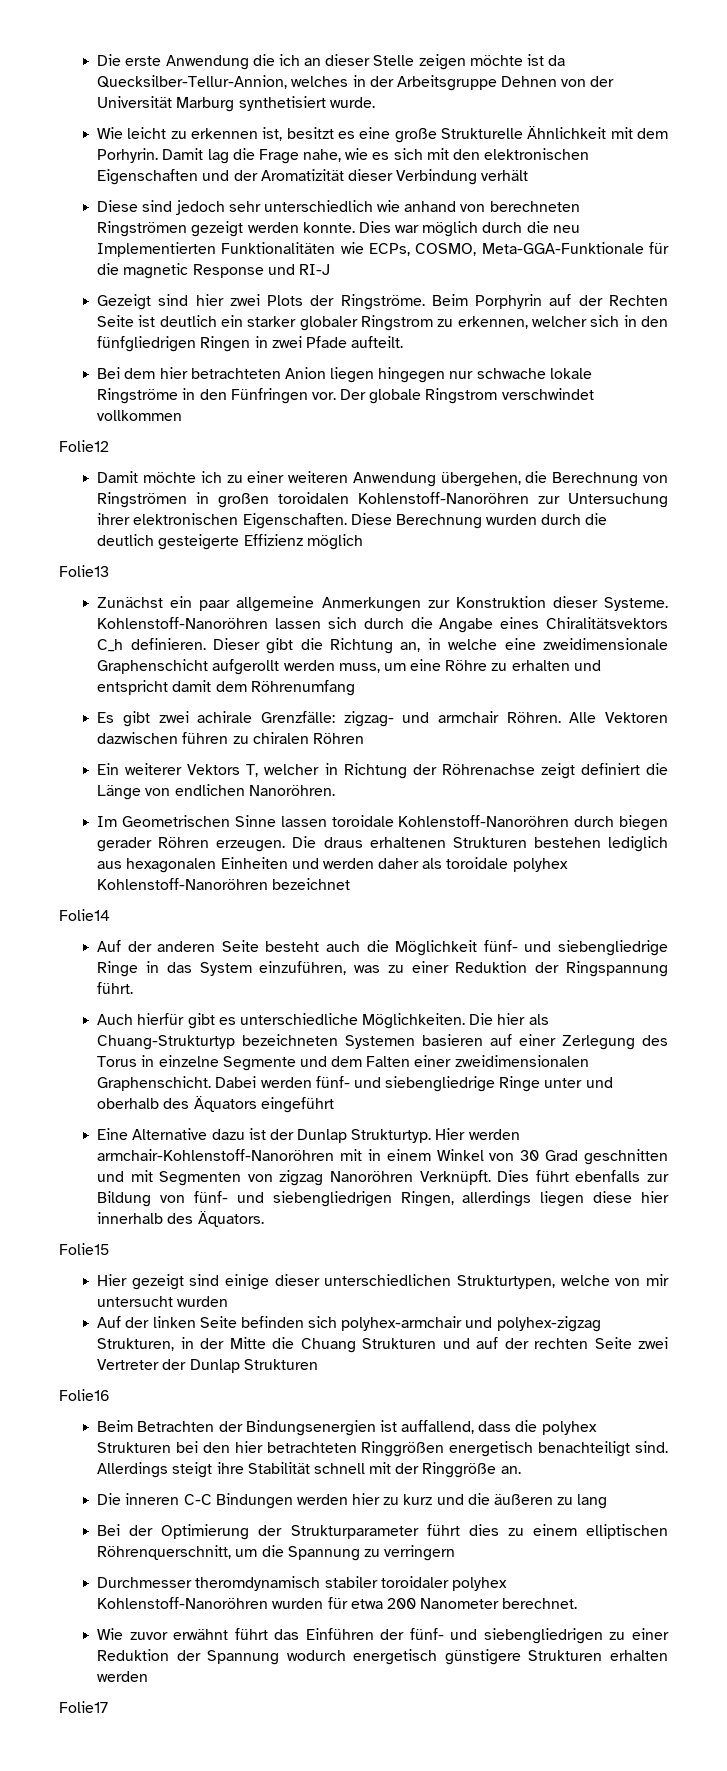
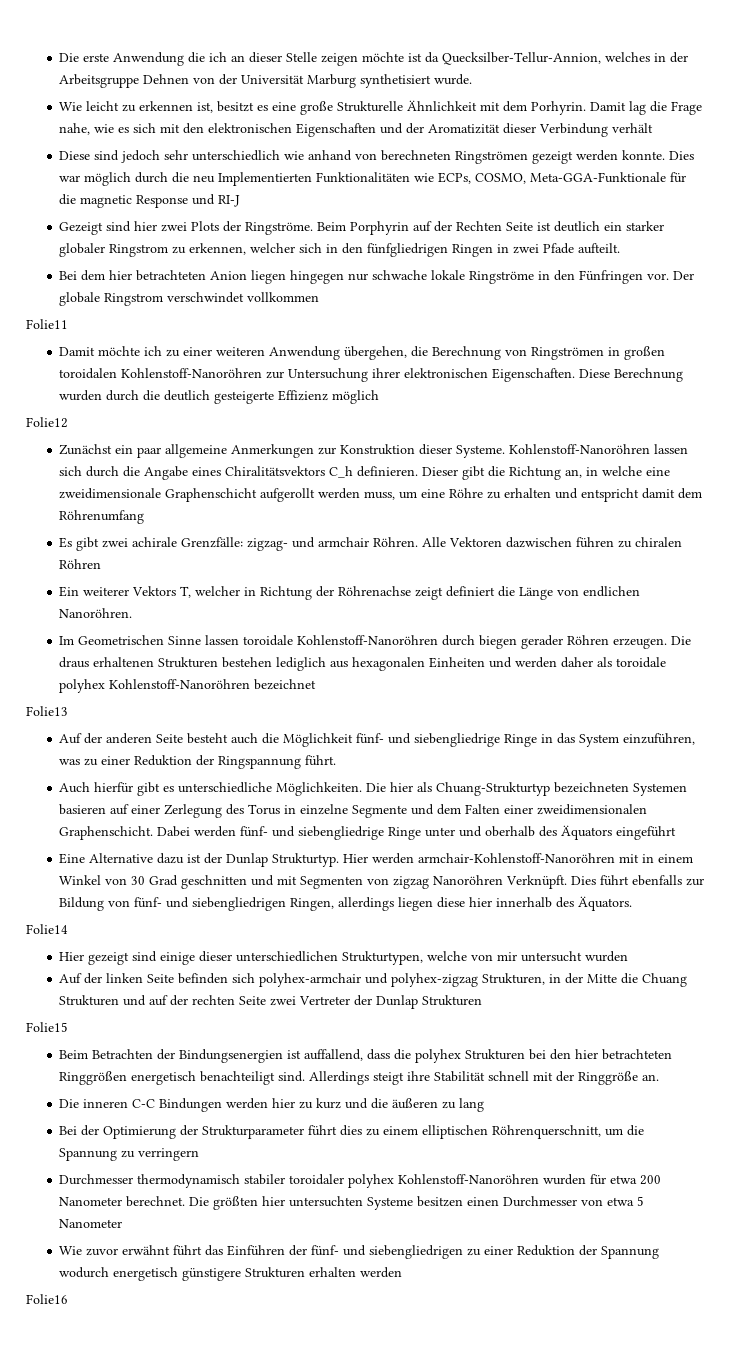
[59,440,109,452] Folie12 -> [26,319,68,329] Folie11
[59,565,109,577] Folie13 -> [26,417,68,428] Folie12
[59,909,110,921] Folie14 -> [26,706,68,716] Folie13
[59,1243,109,1255] Folie15 -> [26,924,68,934] Folie14
[59,1389,110,1401] Folie16 -> [26,1022,68,1032] Folie15
[195,1576,321,1591] theromdynamisch -> [137,1174,241,1188] thermodynamisch
(578, 1603) none -> [189,1196,645,1210] [59,1219,123,1228] Die größten hier untersuchten Systeme besitzen einen Durchmesser von etwa 5 Nanometer
[59,1701,108,1713] Folie17 -> [26,1294,68,1304] Folie16

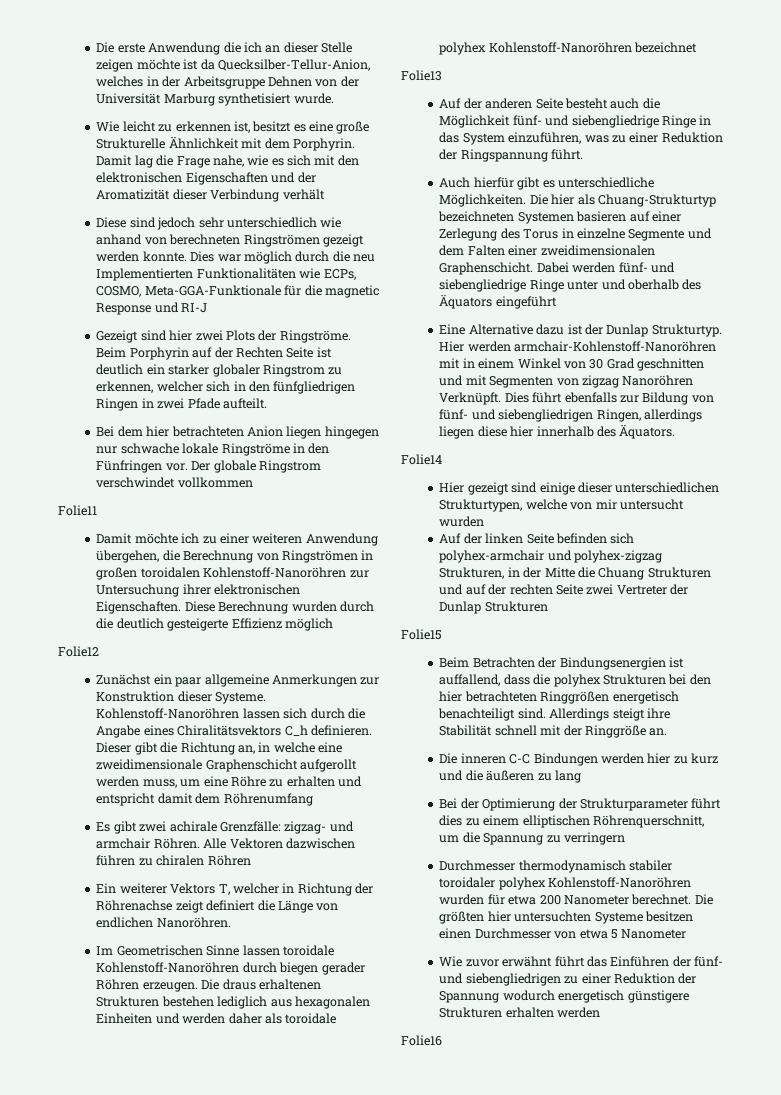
[442,52,602,65] Quecksilber-Tellur-Annion, -> [217,59,370,71] Quecksilber-Tellur-Anion,
[531,101,587,115] Porhyrin. -> [292,138,355,151] Porphyrin.

